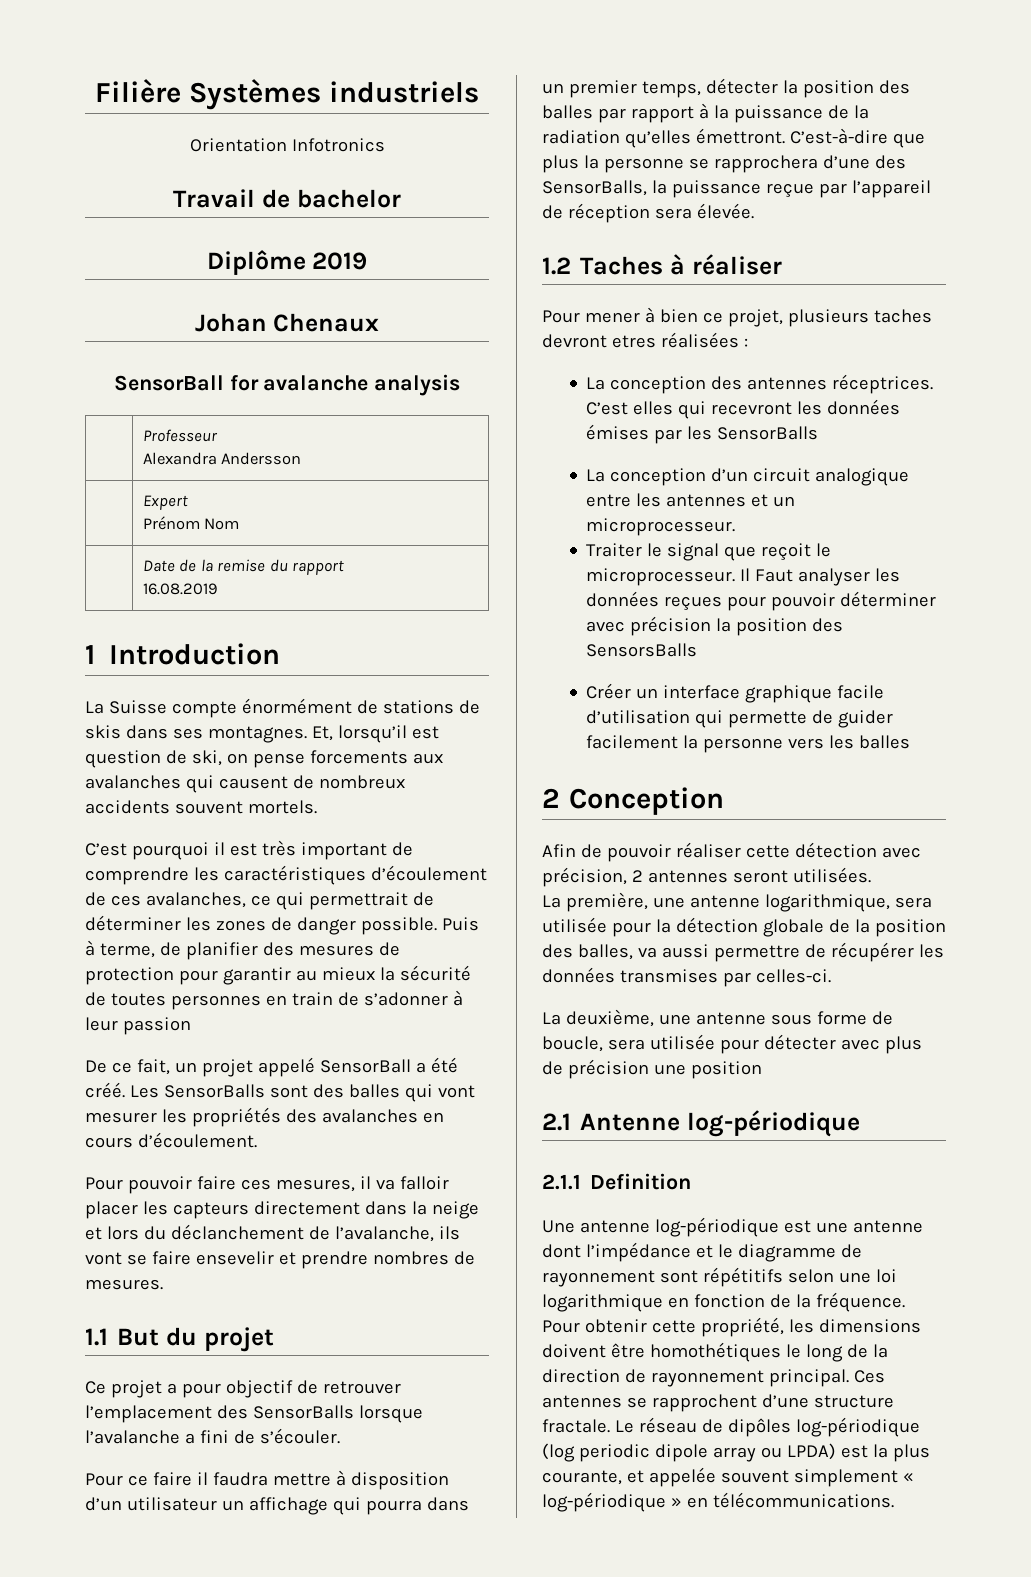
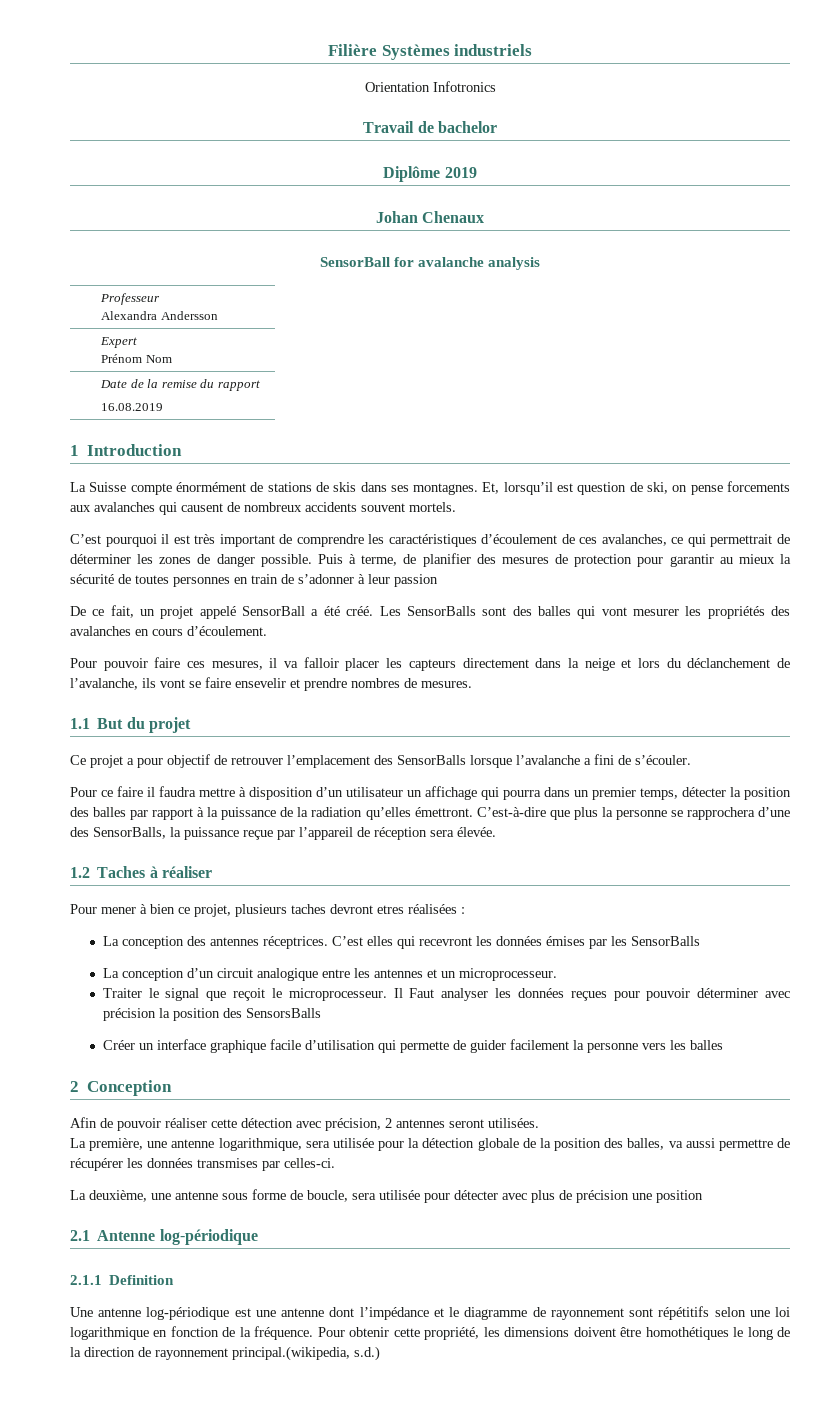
[768,1369,885,1387] [542,1394,894,1412] [542,1417,920,1437] [542,1443,930,1462] [542,1467,914,1487] [542,1492,894,1512] principal. Ces antennes se rapprochent d’une structure fractale. Le réseau de dipôles log-périodique (log periodic dipole array ou LPDA) est la plus courante, et appelée souvent simplement « log-périodique » en télécommunications. -> [232,1346,380,1361] principal.(wikipedia, s.d.)

